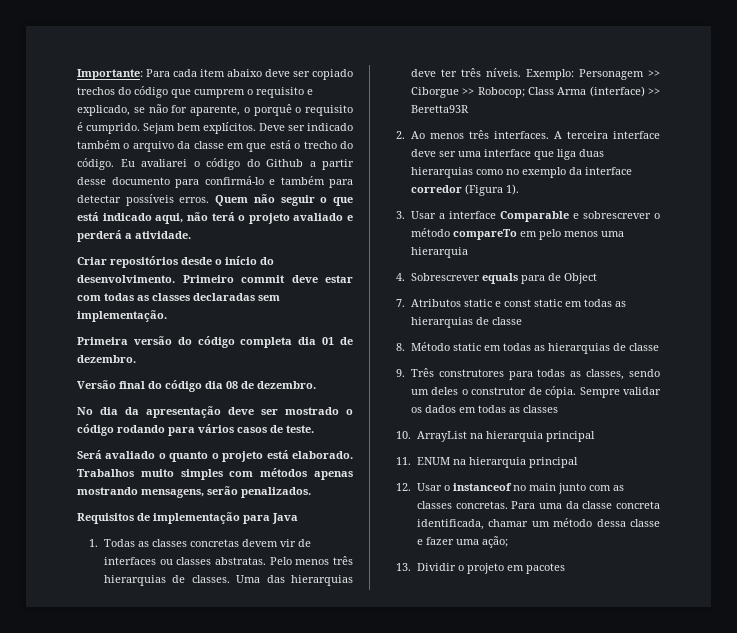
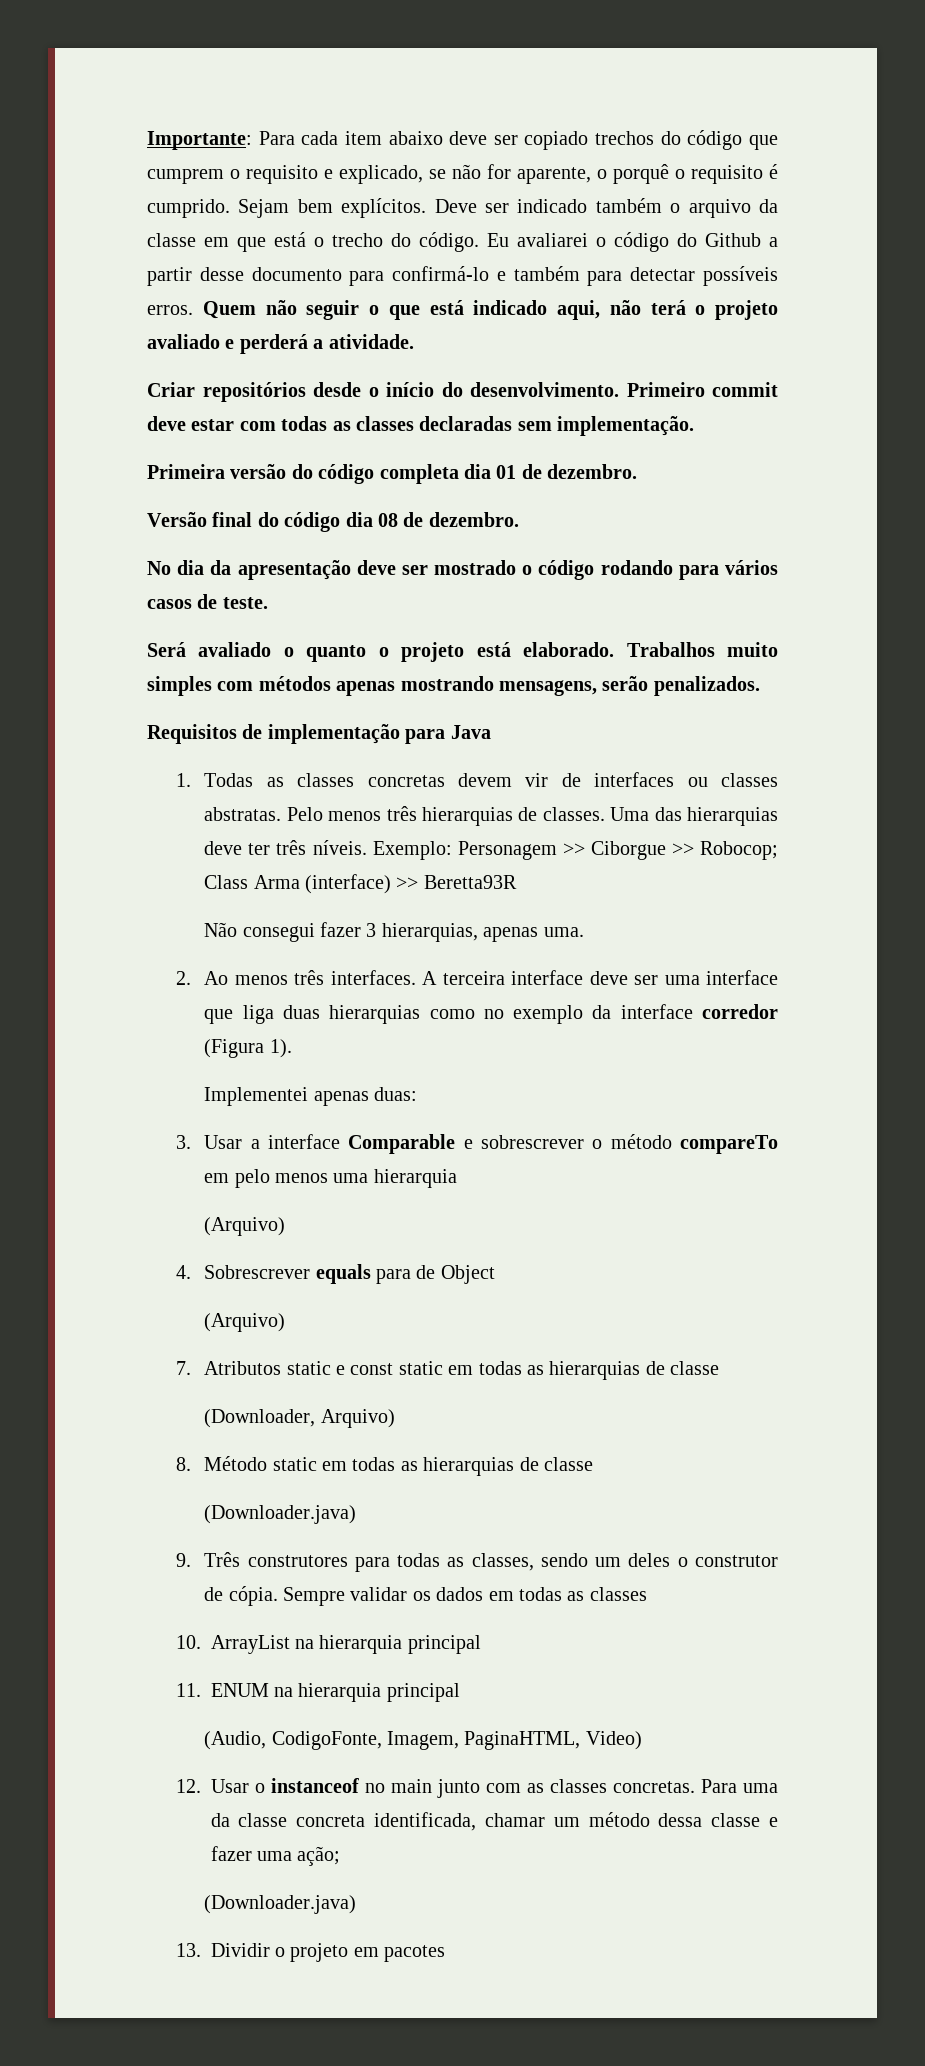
(469, 109) none -> [204,922,584,942] // Não consegui fazer 3 hierarquias, apenas uma.
(519, 189) none -> [204,1087,418,1106] // Implementei apenas duas:
(468, 252) none -> [204,1217,286,1236] // (Arquivo)
(597, 278) none -> [204,1313,286,1332] // (Arquivo)
(522, 321) none -> [204,1409,395,1428] // (Downloader, Arquivo)
(659, 347) none -> [204,1505,357,1524] // (Downloader.java)
(578, 462) none -> [204,1731,642,1750] // (Audio, CodigoFonte, Imagem, PaginaHTML, Video)
(508, 542) none -> [204,1895,357,1914] // (Downloader.java)

